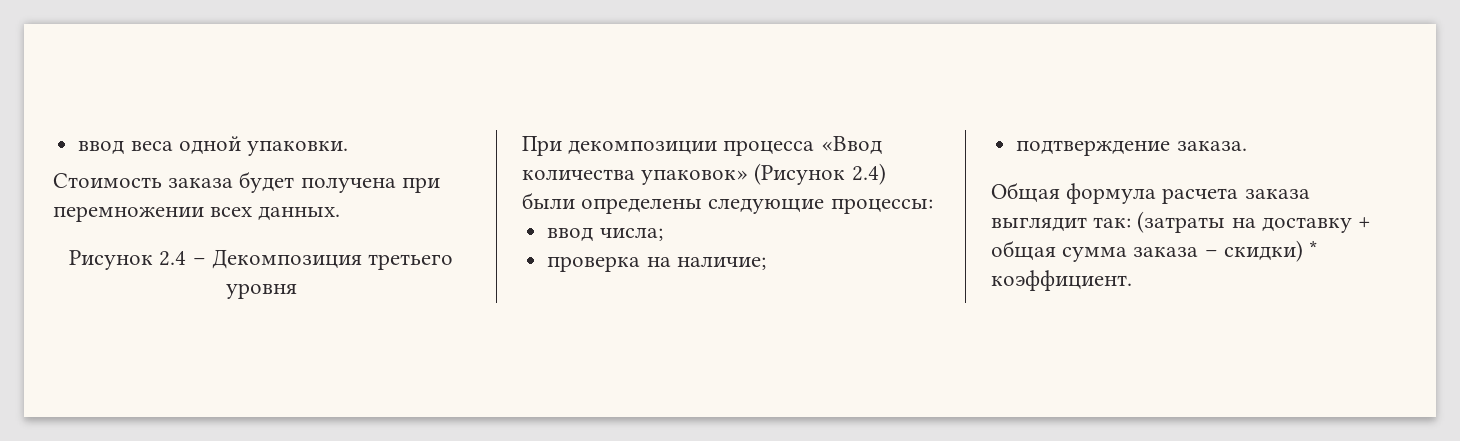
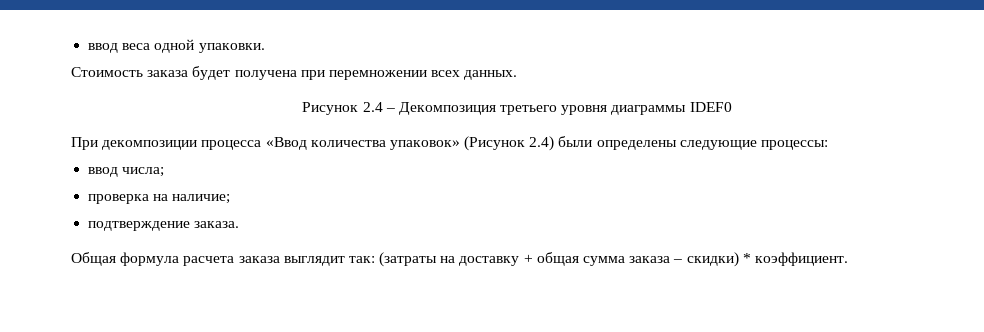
(297, 291) none -> [611,102,732,115] диаграммы IDEF0

